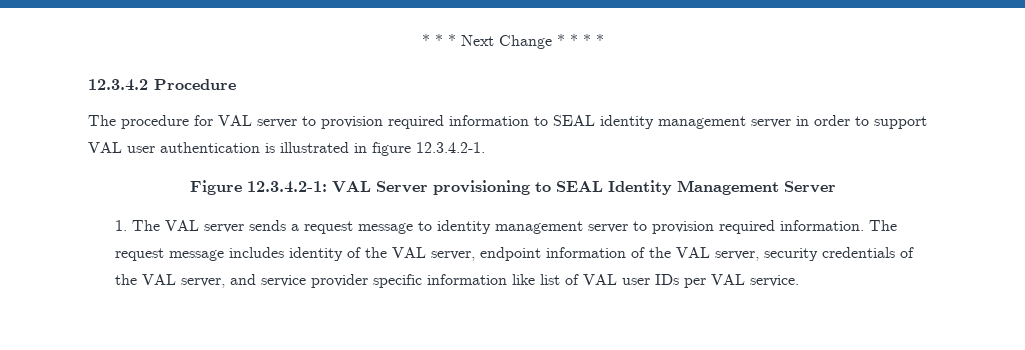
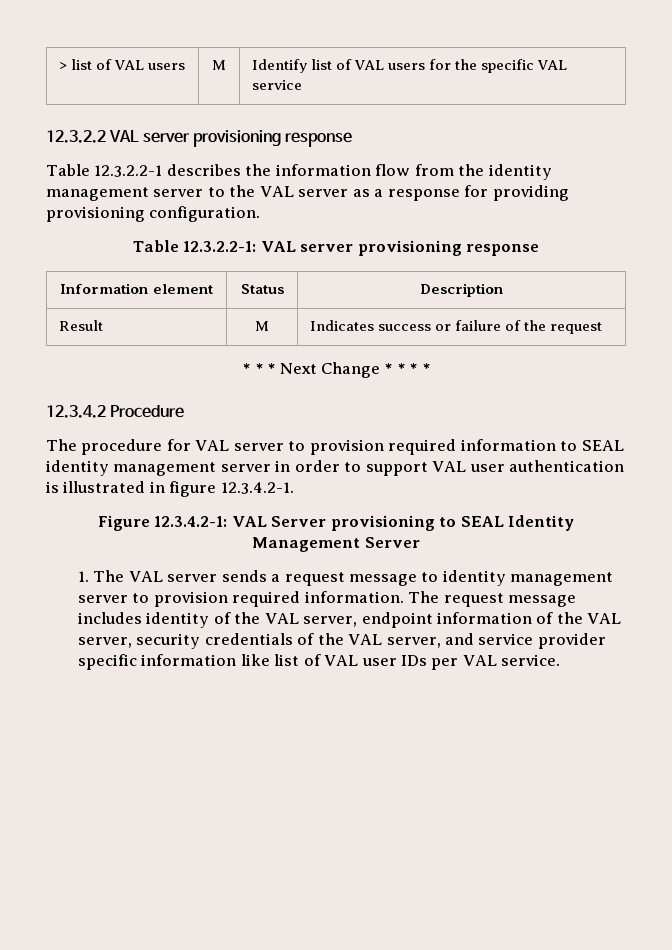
(421, 40) none -> [58,59,186,70] [212,60,226,70] [251,59,568,73] [251,80,302,90] [46,130,353,147] [46,164,552,180] [46,185,569,201] [46,206,261,222] [132,240,540,256] [60,283,213,294] [240,284,284,294] [420,283,503,297] [58,320,103,331] [255,321,269,331] [309,320,603,334] > list of VAL users | M | Identify list of VAL users for the specific VAL service // 12.3.2.2 VAL server provisioning response // Table 12.3.2.2-1 describes the information flow from the identity management server to the VAL server as a response for providing provisioning configuration. // Table 12.3.2.2-1: VAL server provisioning response // Information element | Status | Description // Result | M | Indicates success or failure of the request //

